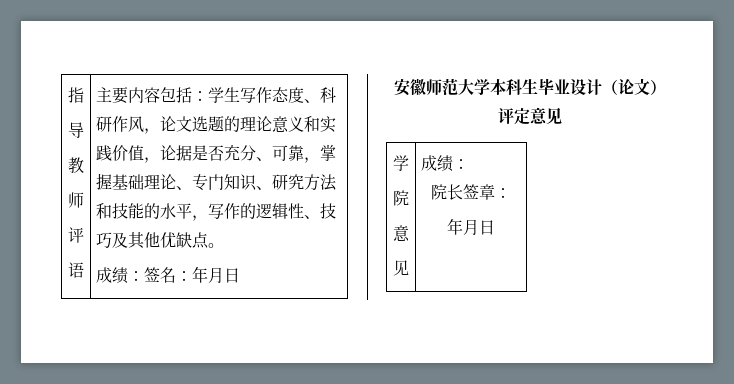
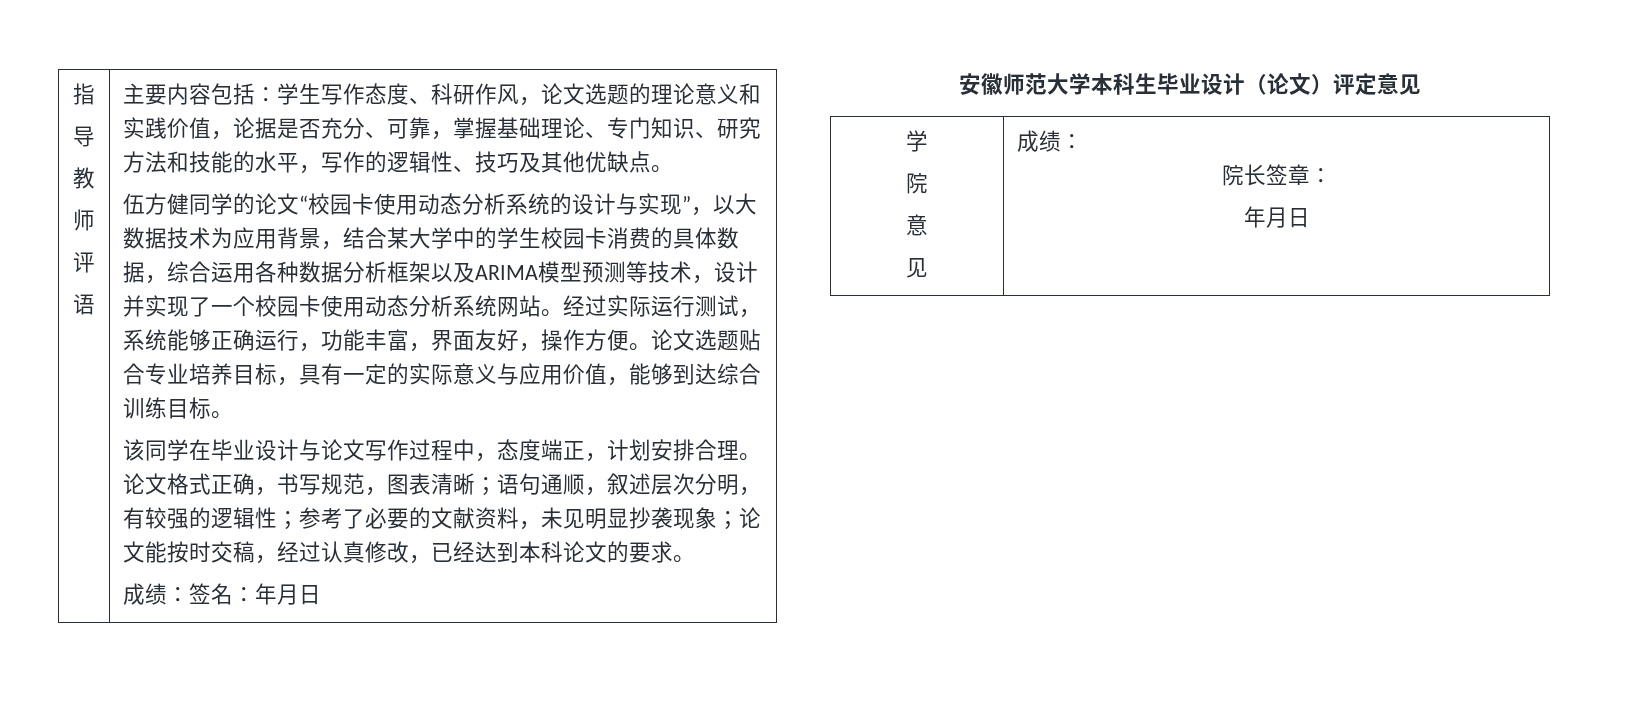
(225, 245) none -> [123,193,758,216] [123,227,740,250] [123,261,759,284] [123,295,762,318] [123,329,762,352] [123,363,762,386] [123,397,234,419] [123,439,762,462] [123,473,762,496] [123,507,762,530] [123,541,696,564] // 伍方健同学的论文“校园卡使用动态分析系统的设计与实现”，以大数据技术为应用背景，结合某大学中的学生校园卡消费的具体数据，综合运用各种数据分析框架以及ARIMA模型预测等技术，设计并实现了一个校园卡使用动态分析系统网站。经过实际运行测试，系统能够正确运行，功能丰富，界面友好，操作方便。论文选题贴合专业培养目标，具有一定的实际意义与应用价值，能够到达综合训练目标。 // 该同学在毕业设计与论文写作过程中，态度端正，计划安排合理。论文格式正确，书写规范，图表清晰；语句通顺，叙述层次分明，有较强的逻辑性；参考了必要的文献资料，未见明显抄袭现象；论文能按时交稿，经过认真修改，已经达到本科论文的要求。

